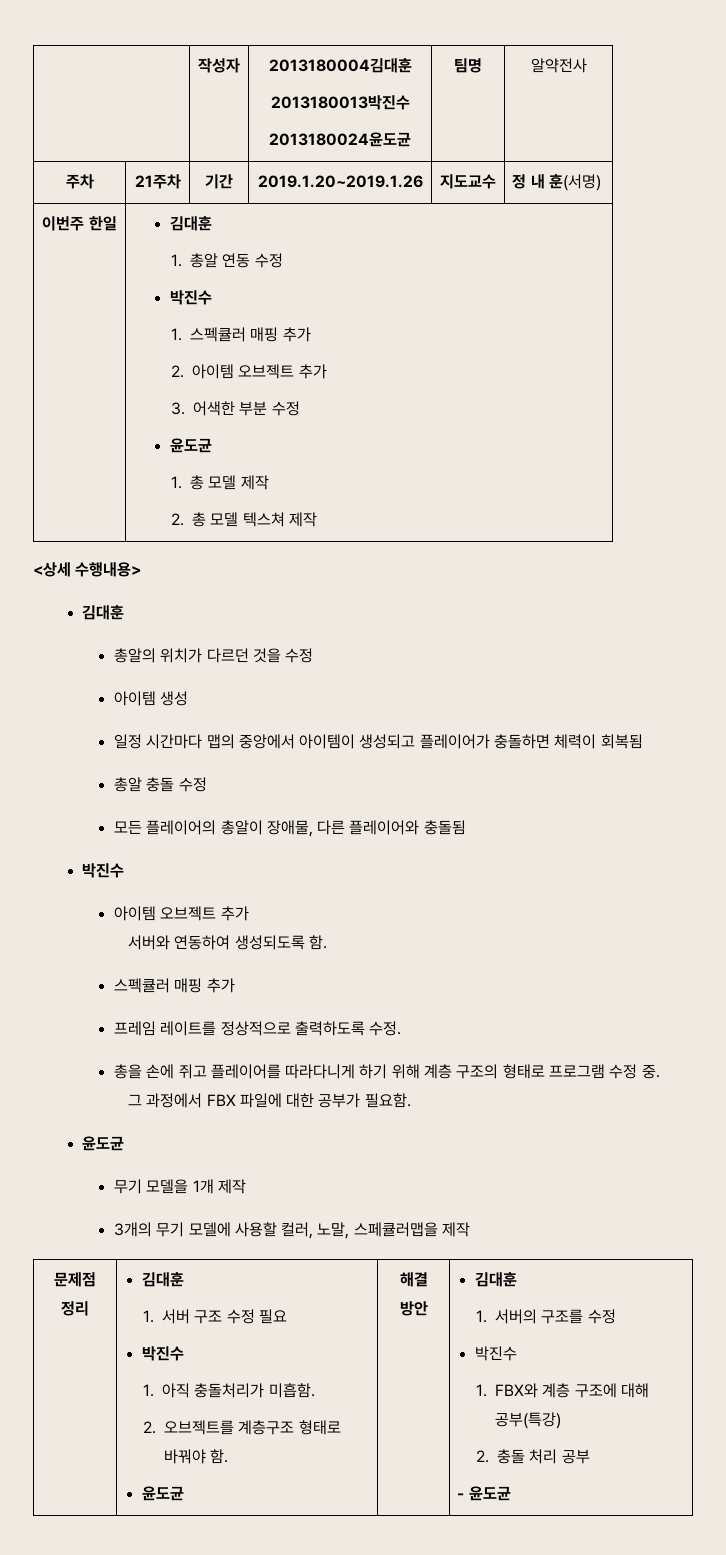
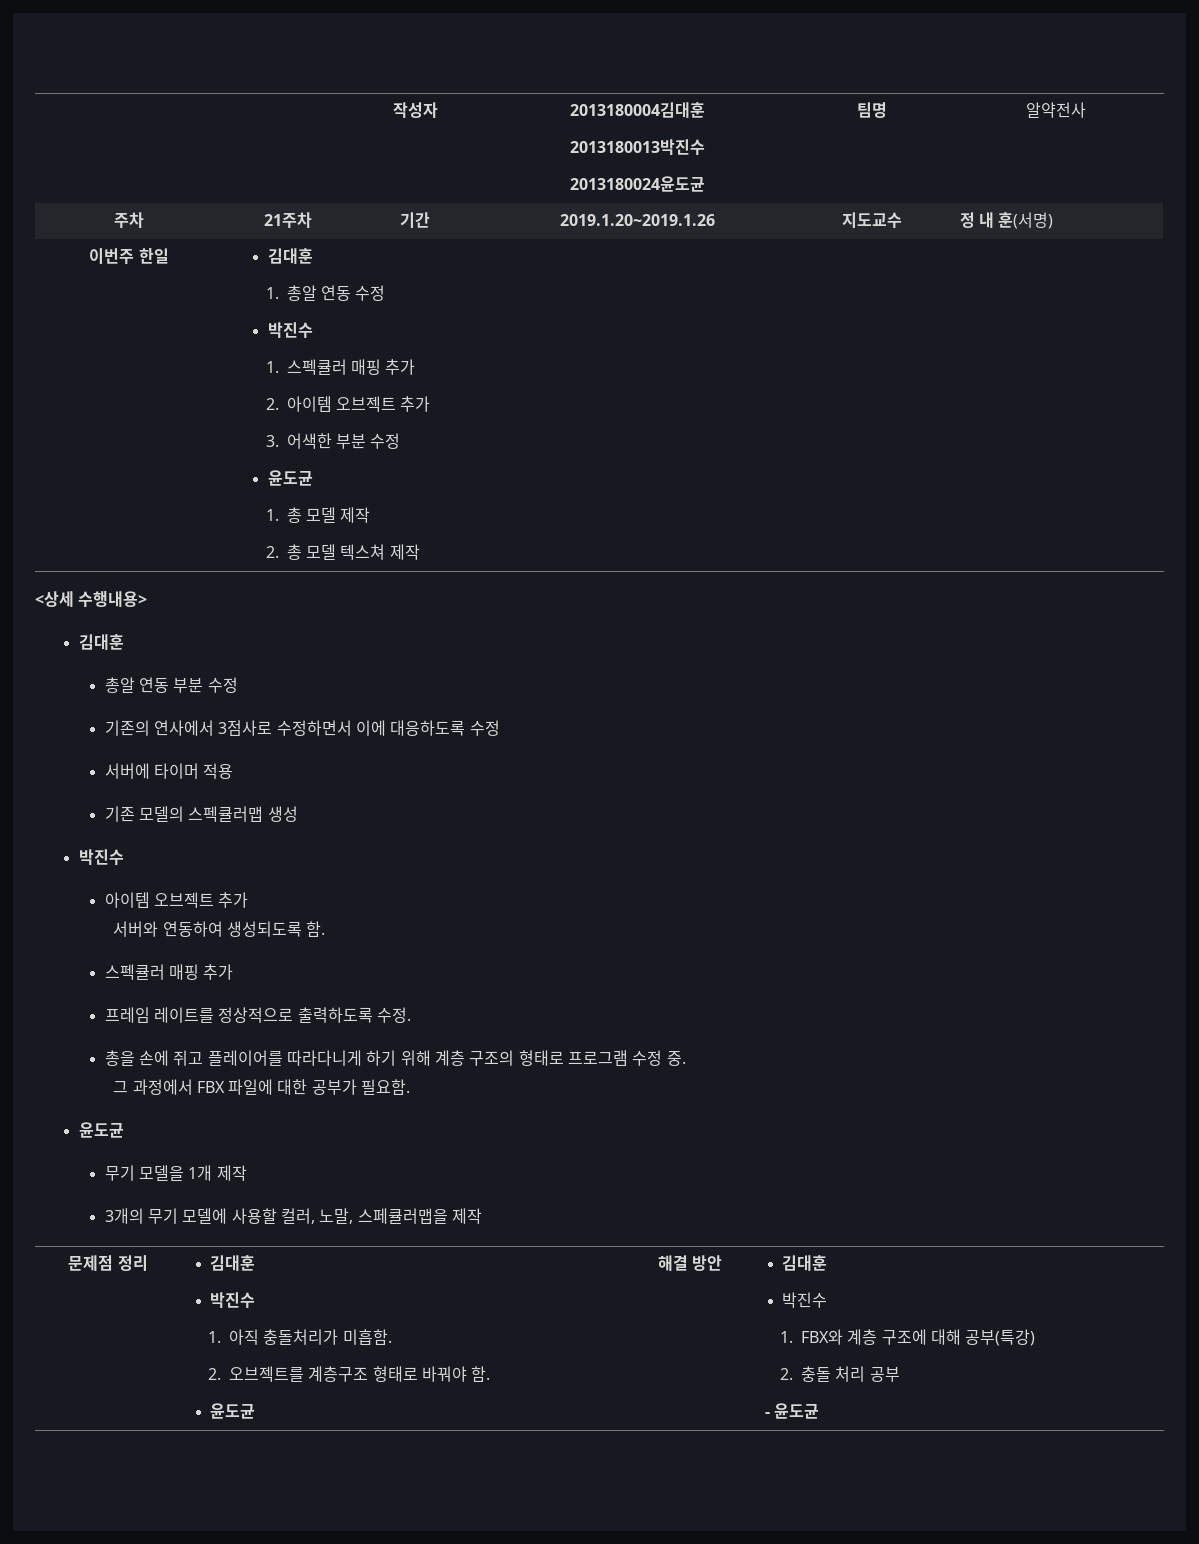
[113,648,314,663] [113,691,189,706] [113,734,643,749] [113,777,207,792] [113,820,466,837] 총알의 위치가 다르던 것을 수정 // 아이템 생성 // 일정 시간마다 맵의 중앙에서 아이템이 생성되고 플레이어가 충돌하면 체력이 회복됨 // 총알 충돌 수정 // 모든 플레이어의 총알이 장애물, 다른 플레이어와 충돌됨 -> [104,677,238,693] [104,720,500,736] [104,763,234,779] [104,806,298,822] 총알 연동 부분 수정 // 기존의 연사에서 3점사로 수정하면서 이에 대응하도록 수정 // 서버에 타이머 적용 // 기존 모델의 스펙큘러맵 생성
[143,1309,288,1324] // 1. 서버 구조 수정 필요 -> (256, 1263) none
[476,1309,616,1324] // 1. 서버의 구조를 수정 -> (828, 1263) none

